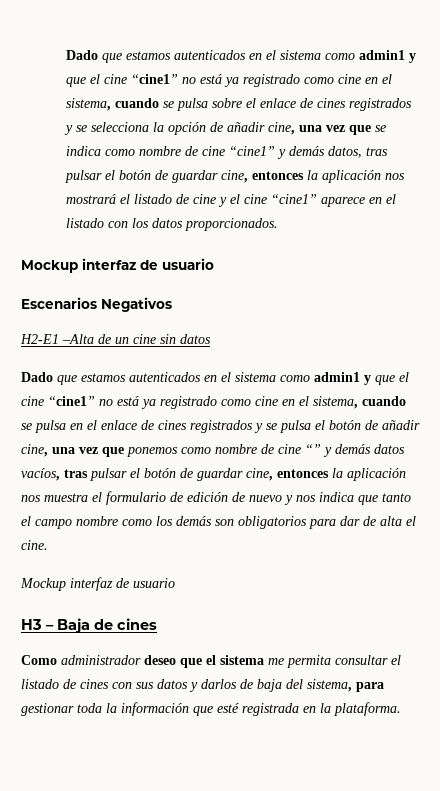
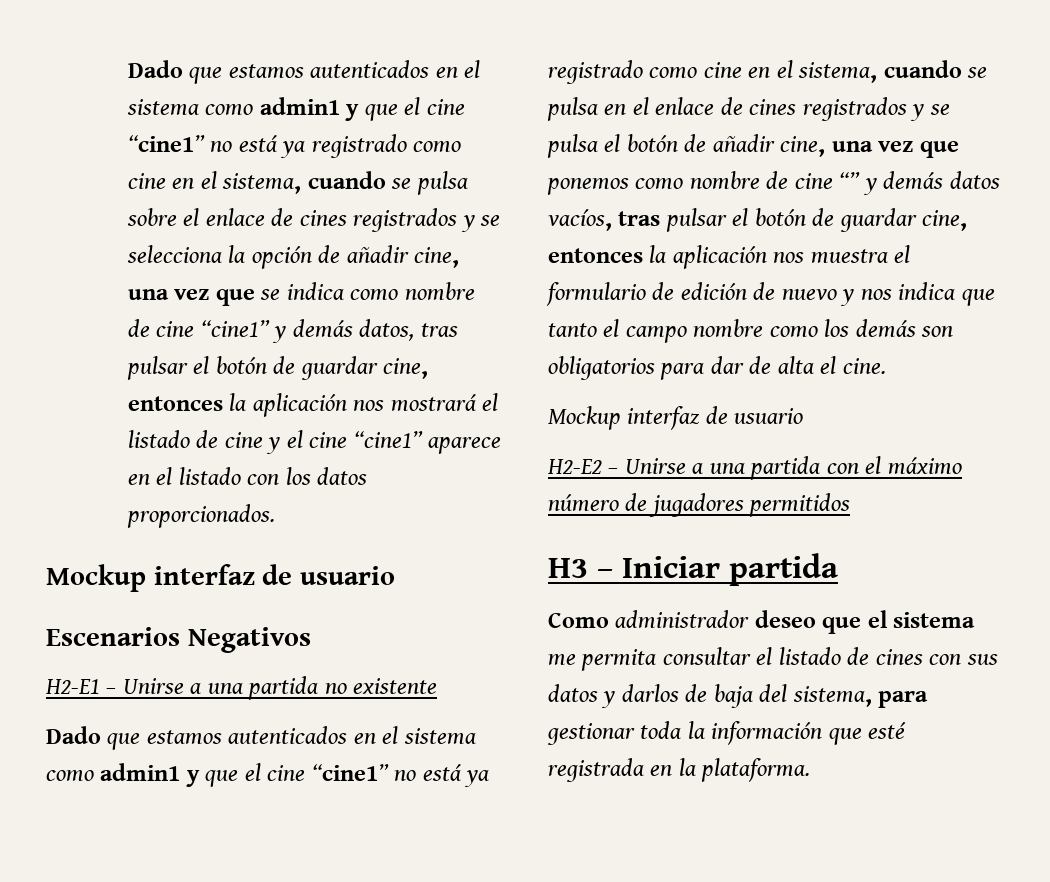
[62,334,211,344] –Alta de un cine sin datos -> [106,676,438,700] – Unirse a una partida no existente
(175, 583) none -> [547,456,962,480] [548,493,851,517] // H2-E2 – Unirse a una partida con el máximo número de jugadores permitidos
[57,618,157,633] Baja de cines -> [622,553,838,586] Iniciar partida

